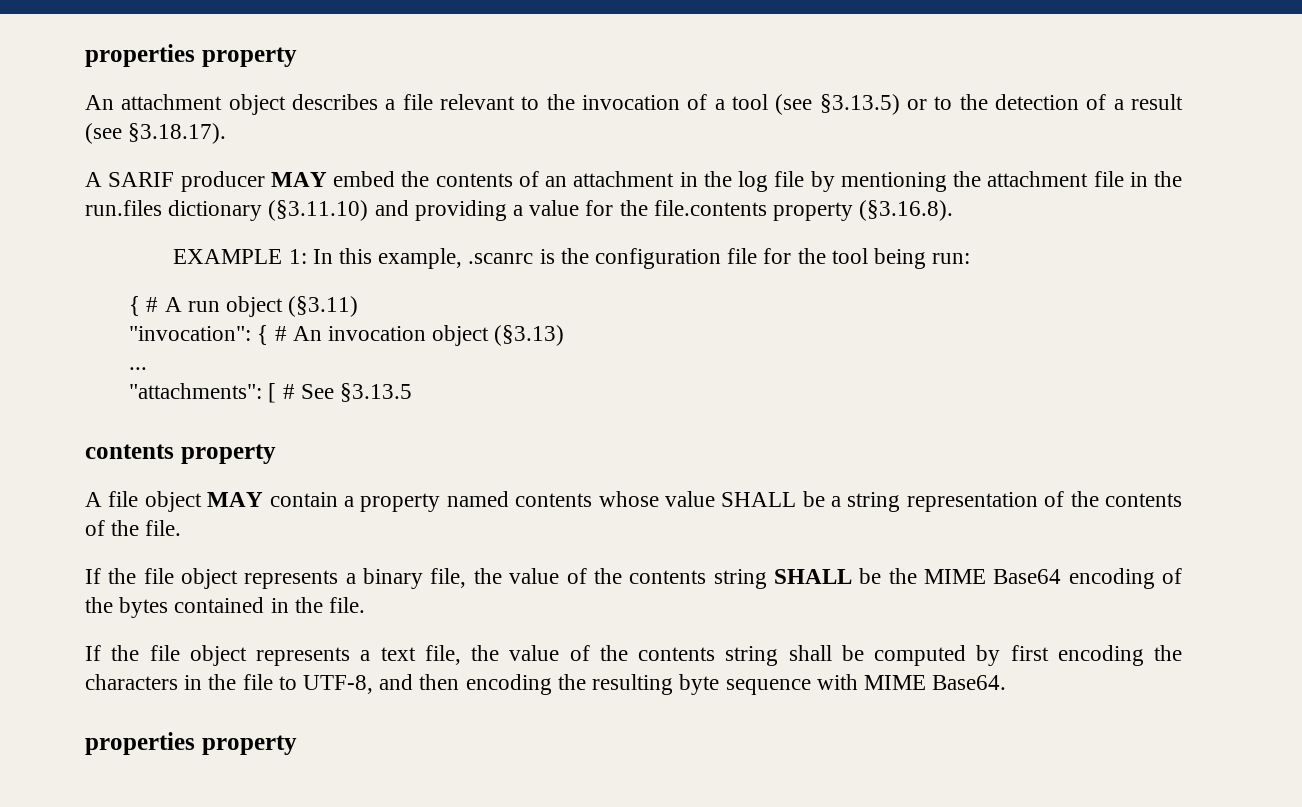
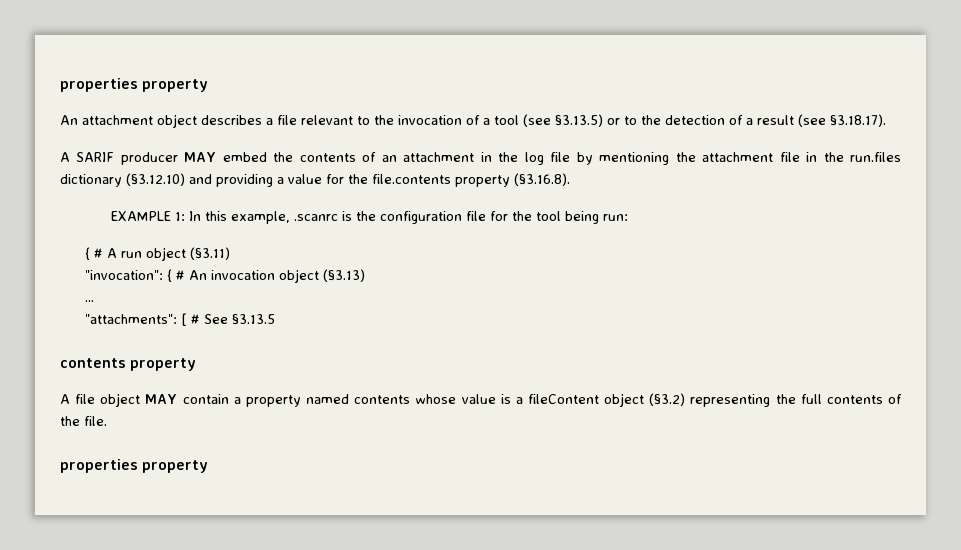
[268,200,369,221] (§3.11.10) -> [126,173,185,186] (§3.12.10)
[721,491,1183,512] [85,520,182,536] [85,568,1183,589] [85,597,366,618] [85,645,1182,666] [85,674,1007,695] SHALL be a string representation of the contents of the file. // If the file object represents a binary file, the value of the contents string SHALL be the MIME Base64 encoding of the bytes contained in the file. // If the file object represents a text file, the value of the contents string shall be computed by first encoding the characters in the file to UTF-8, and then encoding the resulting byte sequence with MIME Base64. -> [500,393,902,407] [60,416,107,426] is a fileContent object (§3.2) representing the full contents of the file.

